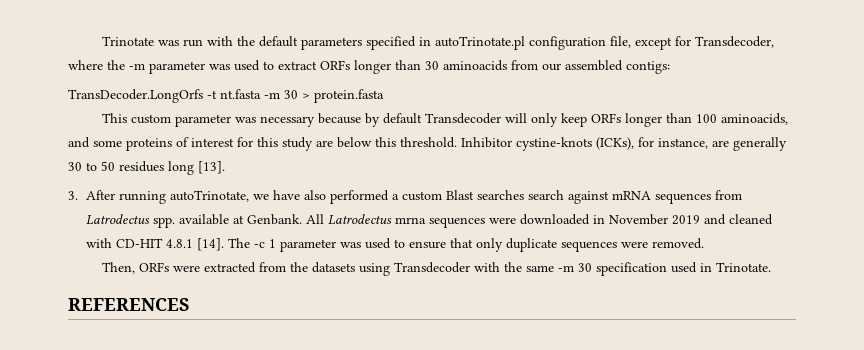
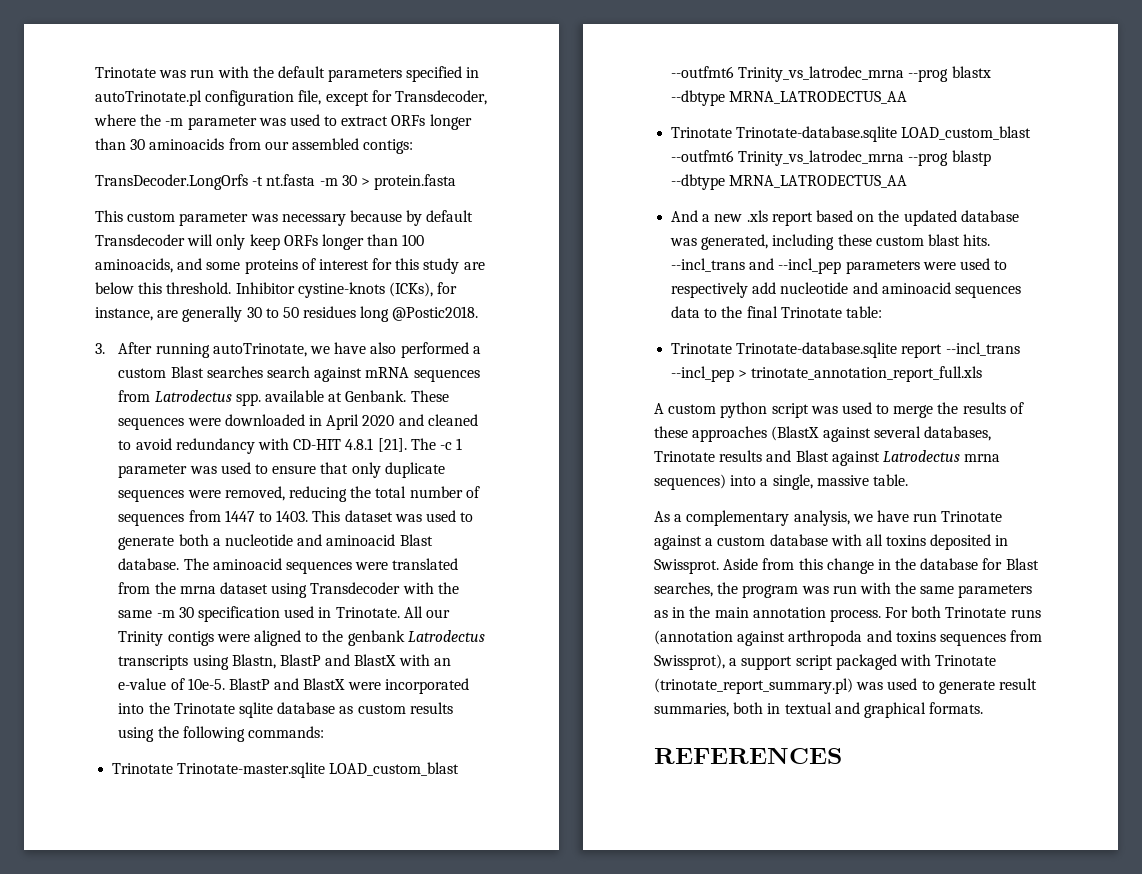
[198,161,225,174] [13]. -> [392,306,479,321] @Postic2018.
[306,214,427,225] All Latrodectus mrna -> [410,390,449,402] These
[609,214,774,225] November 2019 and cleaned -> [326,414,478,430] [118,438,255,454] April 2020 and cleaned to avoid redundancy
[197,238,225,251] [14]. -> [377,438,407,452] [21].
[652,238,705,249] [101,262,355,274] removed. // Then, ORFs were extracted from the datasets -> [224,486,480,502] [118,510,474,526] [118,534,433,550] [118,558,459,574] [118,582,269,594] removed, reducing the total number of sequences from 1447 to 1403. This dataset was used to generate both a nucleotide and aminoacid Blast database. The aminoacid sequences were translated from the mrna dataset
(771, 267) none -> [403,606,450,618] [118,630,485,646] [118,654,451,670] [118,678,469,694] [118,702,453,718] [118,726,325,742] [112,762,460,778] [671,66,991,82] [671,90,908,106] [671,126,1032,142] [671,150,991,166] [671,174,908,190] [671,210,1019,226] [670,234,991,250] [671,258,1008,274] [671,282,1021,298] [671,306,882,318] [671,342,1020,358] [671,366,983,382] [654,402,1024,418] [654,426,991,442] [654,450,1001,466] [654,474,908,490] [654,510,1003,526] [654,534,1009,550] [654,558,1039,574] [654,582,1033,598] [654,606,1041,622] [654,630,1043,646] [654,654,997,670] [654,678,1037,694] [654,702,984,718] All our Trinity contigs were aligned to the genbank Latrodectus transcripts using Blastn, BlastP and BlastX with an e-value of 10e-5. BlastP and BlastX were incorporated into the Trinotate sqlite database as custom results using the following commands: // Trinotate Trinotate-master.sqlite LOAD_custom_blast --outfmt6 Trinity_vs_latrodec_mrna --prog blastx --dbtype MRNA_LATRODECTUS_AA // Trinotate Trinotate-database.sqlite LOAD_custom_blast --outfmt6 Trinity_vs_latrodec_mrna --prog blastp --dbtype MRNA_LATRODECTUS_AA // And a new .xls report based on the updated database was generated, including these custom blast hits. --incl_trans and --incl_pep parameters were used to respectively add nucleotide and aminoacid sequences data to the final Trinotate table: // Trinotate Trinotate-database.sqlite report --incl_trans --incl_pep > trinotate_annotation_report_full.xls // A custom python script was used to merge the results of these approaches (BlastX against several databases, Trinotate results and Blast against Latrodectus mrna sequences) into a single, massive table. // As a complementary analysis, we have run Trinotate against a custom database with all toxins deposited in Swissprot. Aside from this change in the database for Blast searches, the program was run with the same parameters as in the main annotation process. For both Trinotate runs (annotation against arthropoda and toxins sequences from Swissprot), a support script packaged with Trinotate (trinotate_report_summary.pl) was used to generate result summaries, both in textual and graphical formats.

